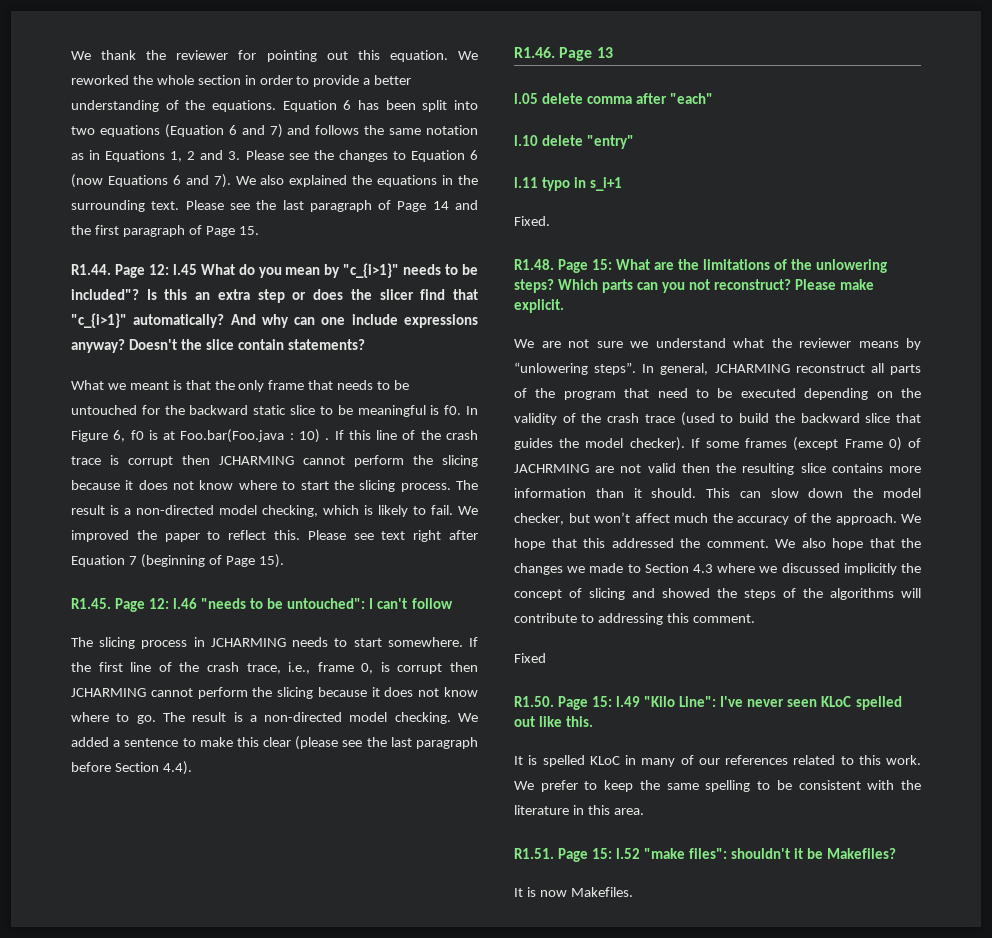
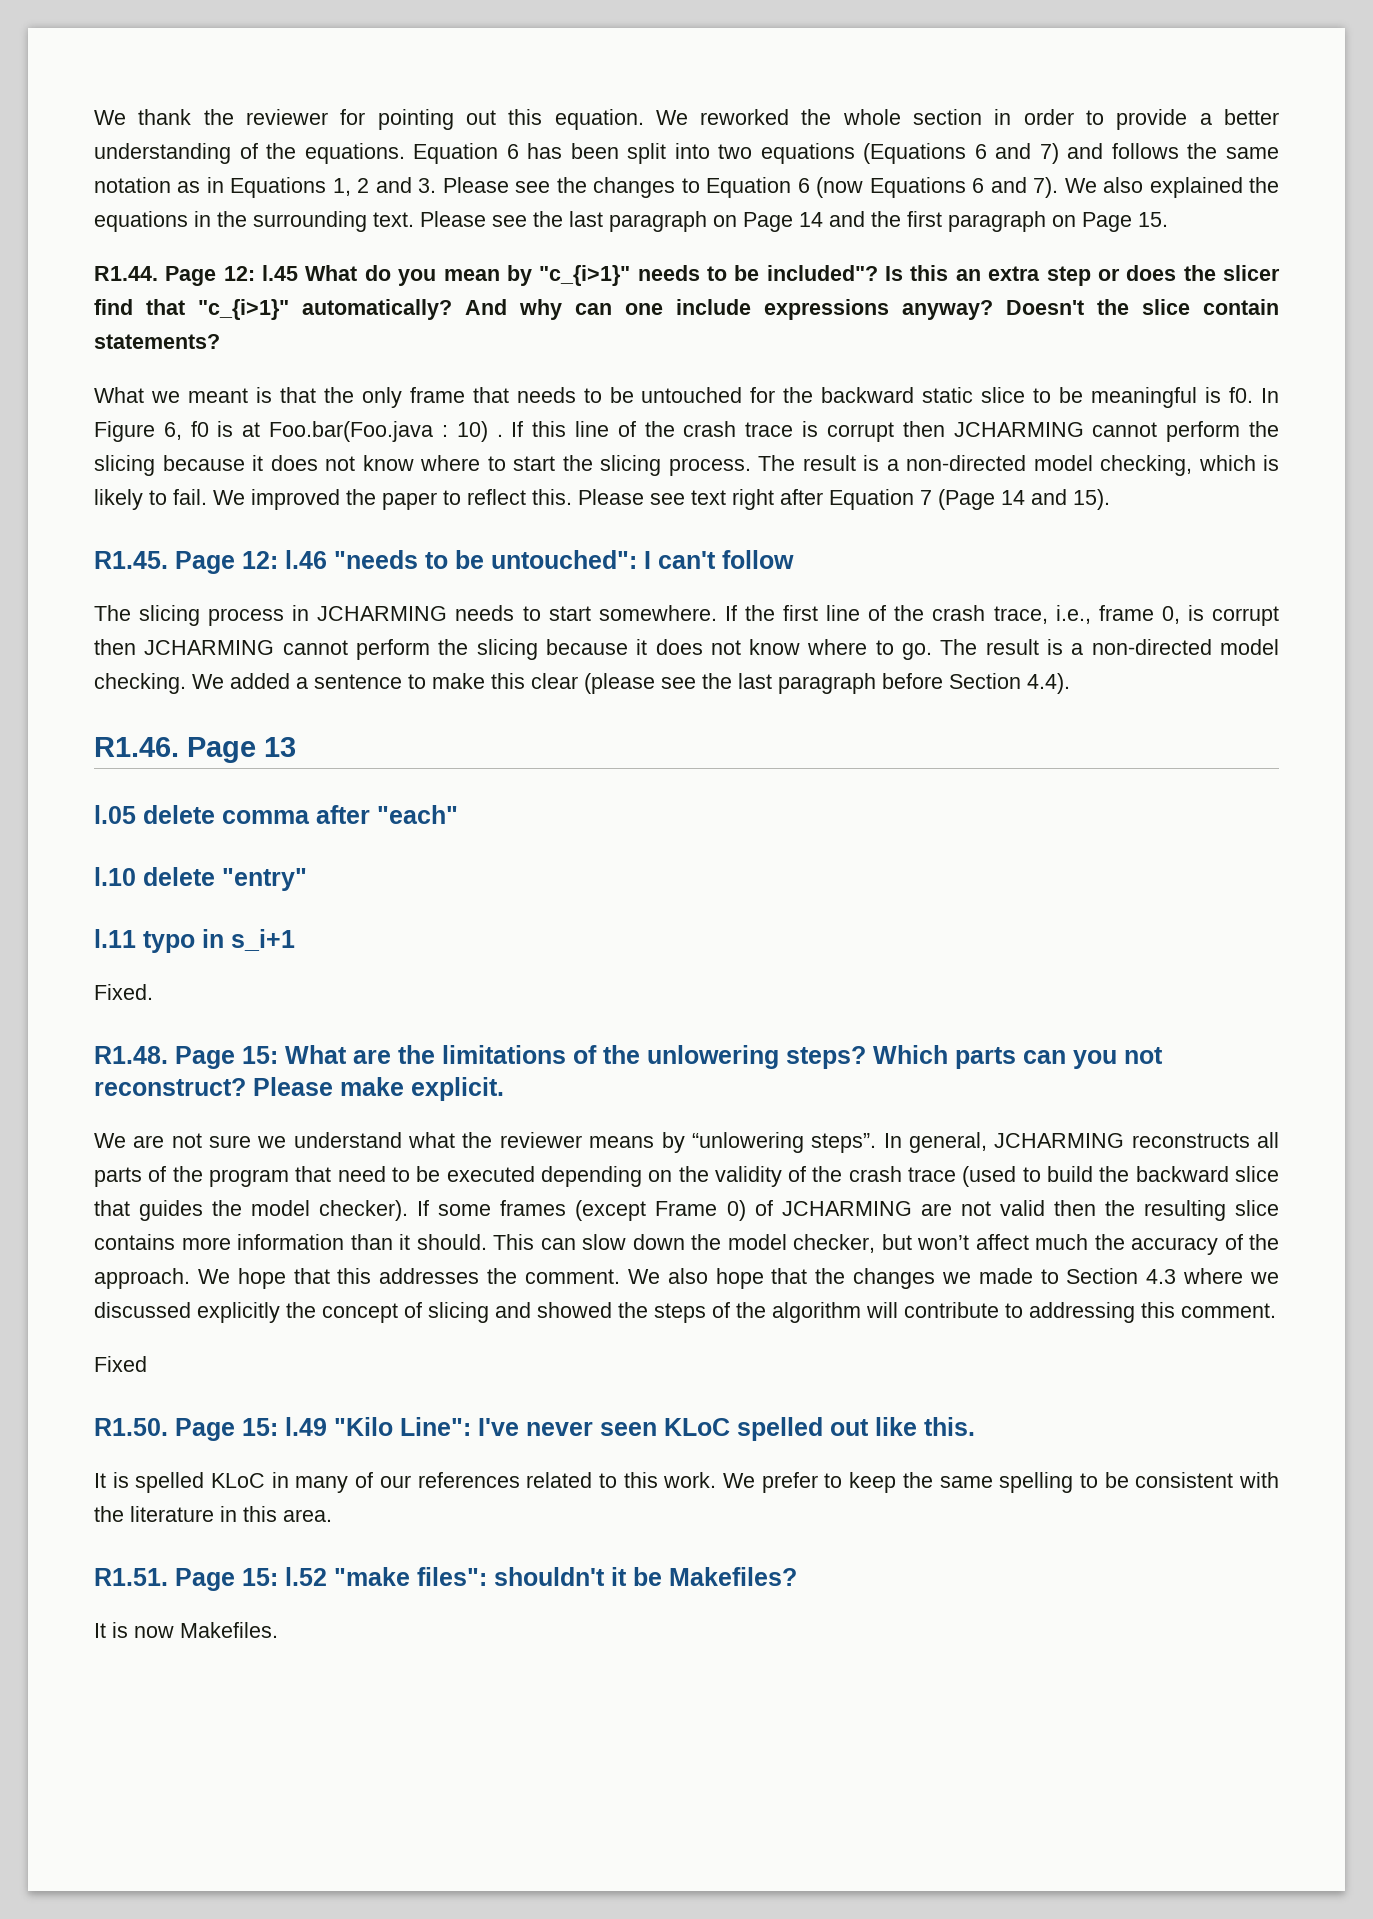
[164,124,224,138] (Equation -> [863,143,967,164] (Equations
[378,200,392,210] of -> [713,215,737,227] on
[188,225,202,235] of -> [1052,215,1076,227] on
[140,554,255,568] (beginning of Page -> [938,489,1067,510] (Page 14 and
[795,364,865,373] reconstruct -> [1131,1133,1250,1148] reconstructs
[514,464,589,473] JACHRMING -> [781,1201,912,1216] JCHARMING
[611,538,674,548] addressed -> [379,1268,480,1284] addresses
[843,563,897,575] implicitly -> [197,1302,280,1323] explicitly
[830,588,894,600] algorithms -> [772,1302,861,1323] algorithm

